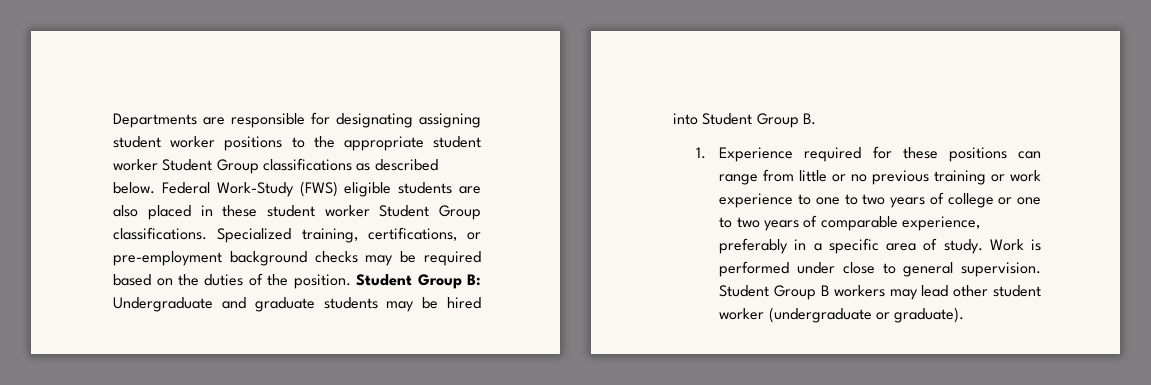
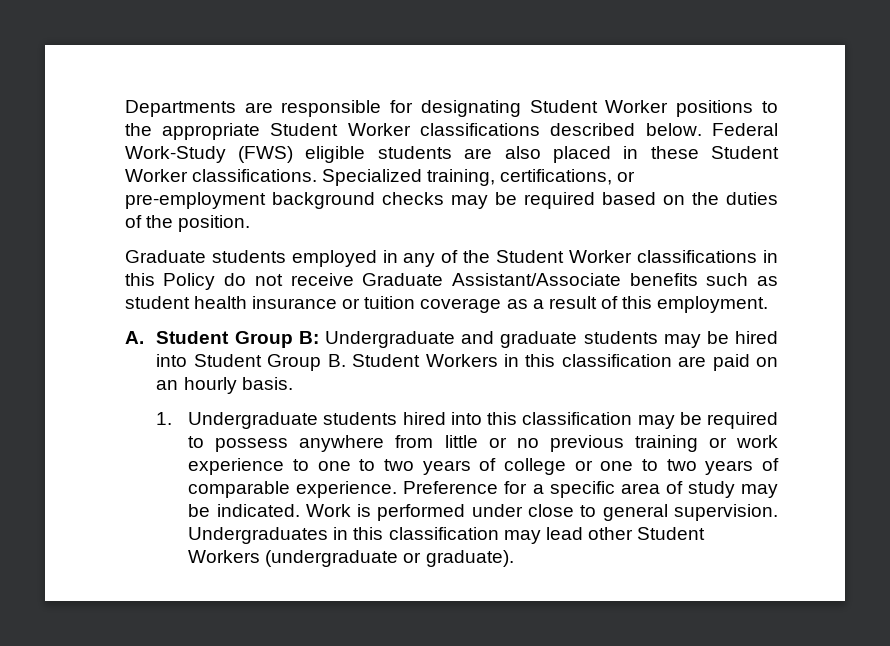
[419,113,482,128] [113,136,216,148] assigning student worker -> [529,100,669,113] Student Worker
[433,136,481,148] [113,158,371,174] student worker Student Group classifications as -> [270,123,541,136] Student Worker classifications
[266,205,481,220] student worker Student Group -> [710,146,779,159] [124,169,188,182] Student Worker
(351, 281) none -> [124,250,778,267] [124,273,779,290] [124,296,769,313] [124,331,144,344] // Graduate students employed in any of the Student Worker classifications in this Policy do not receive Graduate Assistant/Associate benefits such as student health insurance or tuition coverage as a result of this employment. // A.
[696,146,1041,162] [719,174,759,185] // 1. Experience required for these positions can range -> [352,354,778,371] [156,377,293,394] [156,412,779,429] [188,435,385,452] Student Workers in this classification are paid on an hourly basis. // 1. Undergraduate students hired into this classification may be required to possess anywhere
[901,216,980,231] [719,238,807,254] experience, preferably in -> [296,481,528,498] experience. Preference for
[943,239,983,254] study. -> [687,481,778,498] [188,504,300,517] study may be indicated.
[719,285,885,300] Student Group B workers -> [188,527,499,544] Undergraduates in this classification
[993,285,1041,297] [719,308,765,320] student worker -> [637,527,706,540] [188,550,261,563] Student Workers

